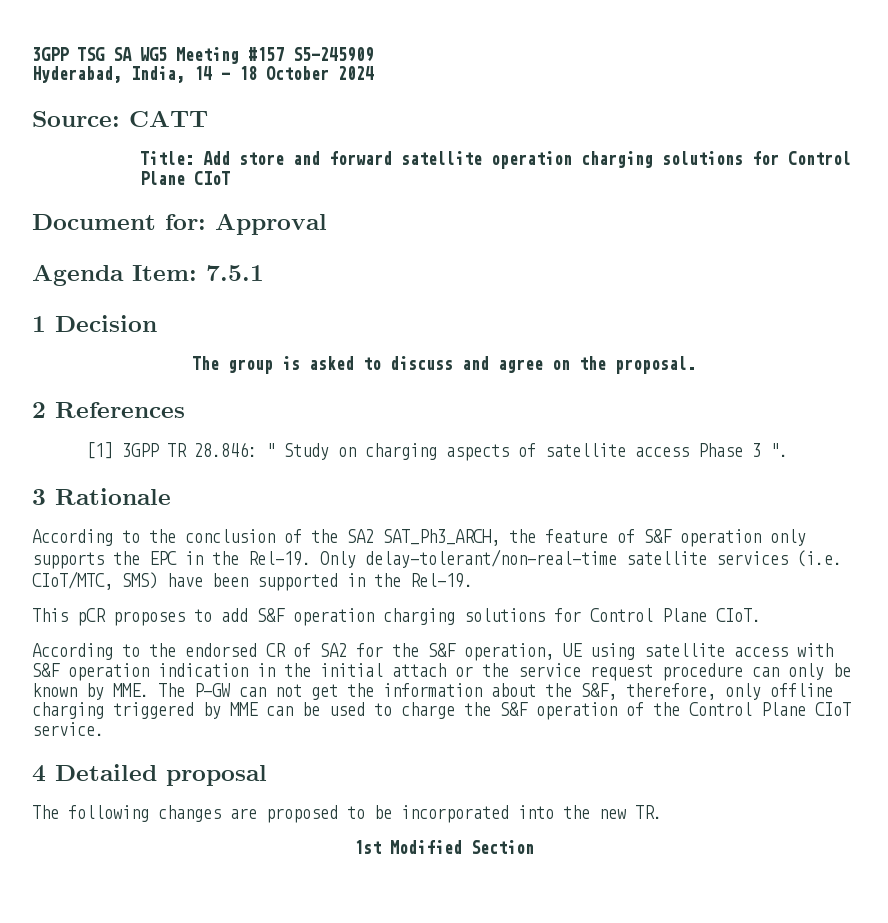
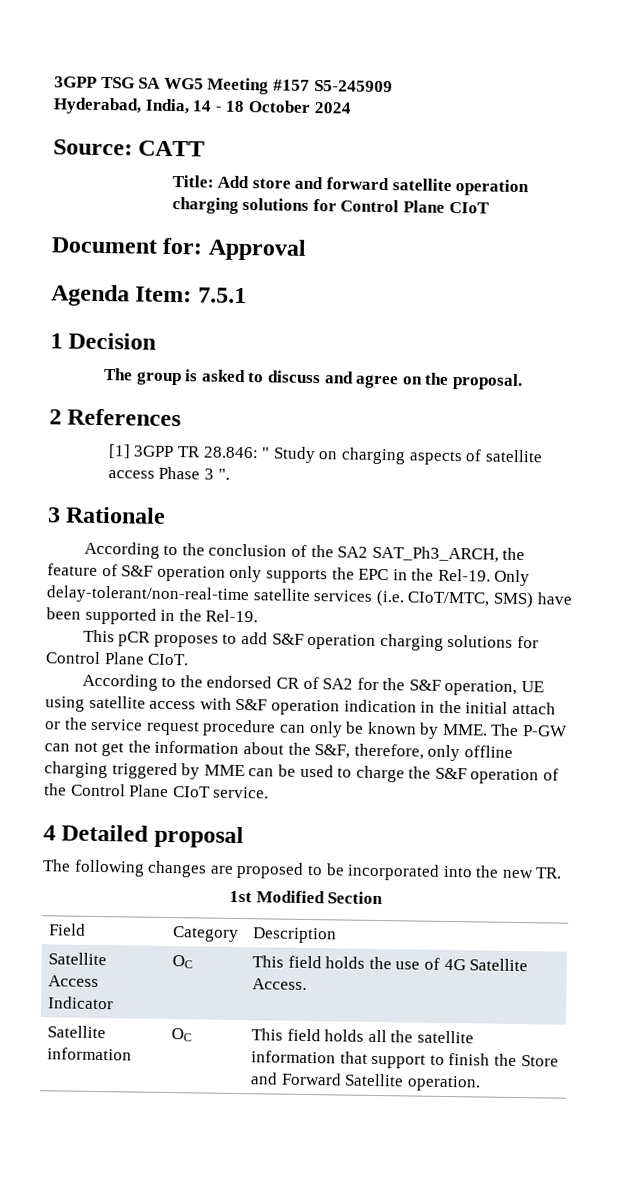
(534, 847) none -> [49,923,87,936] [172,926,240,943] [252,927,338,944] [48,952,108,966] [48,975,100,988] [48,996,115,1010] [172,955,194,969] [252,955,529,972] [252,978,308,991] [47,1025,107,1039] [47,1047,133,1061] [171,1028,193,1042] [251,1028,474,1044] [251,1050,559,1069] [250,1072,481,1092] // Field | Category | Description // Satellite Access Indicator | OC | This field holds the use of 4G Satellite Access. // Satellite information | OC | This field holds all the satellite information that support to finish the Store and Forward Satellite operation.

